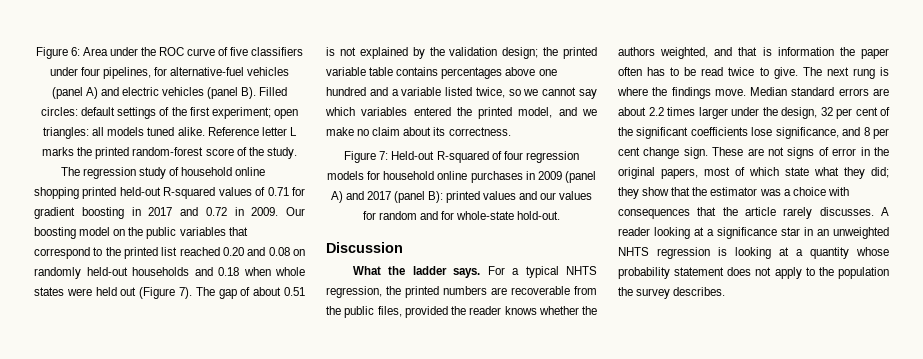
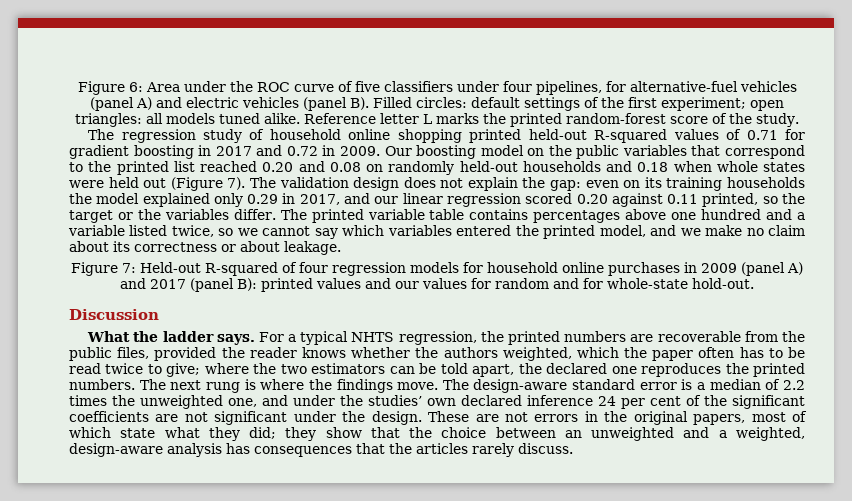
[218,287,306,299] [326,47,559,59] gap of about 0.51 is not explained by the validation design; the -> [279,177,806,191] [69,193,805,207] [69,209,307,223] validation design does not explain the gap: even on its training households the model explained only 0.29 in 2017, and our linear regression scored 0.20 against 0.11 printed, so the target or the variables differ. The
[448,127,511,136] correctness. -> [134,241,341,255] correctness or about leakage.
[714,47,834,56] and that is information -> [576,347,619,358] which
[773,67,798,79] give. -> [166,363,806,377] [69,379,135,390] give; where the two estimators can be told apart, the declared one reproduces the printed numbers.
[750,87,889,96] [618,107,833,119] Median standard errors are about 2.2 times larger under the design, 32 -> [442,379,805,393] [69,395,616,409] The design-aware standard error is a median of 2.2 times the unweighted one, and under the studies’ own declared inference 24
[751,127,889,139] [618,147,857,159] lose significance, and 8 per cent change sign. These are not signs of error -> [155,411,579,425] are not significant under the design. These are not errors
[710,187,849,196] [618,207,889,219] [618,227,889,239] [618,247,889,259] [618,267,889,279] [618,287,726,299] estimator was a choice with consequences that the article rarely discusses. A reader looking at a significance star in an unweighted NHTS regression is looking at a quantity whose probability statement does not apply to the population the survey describes. -> [441,427,805,441] [69,443,573,457] choice between an unweighted and a weighted, design-aware analysis has consequences that the articles rarely discuss.

